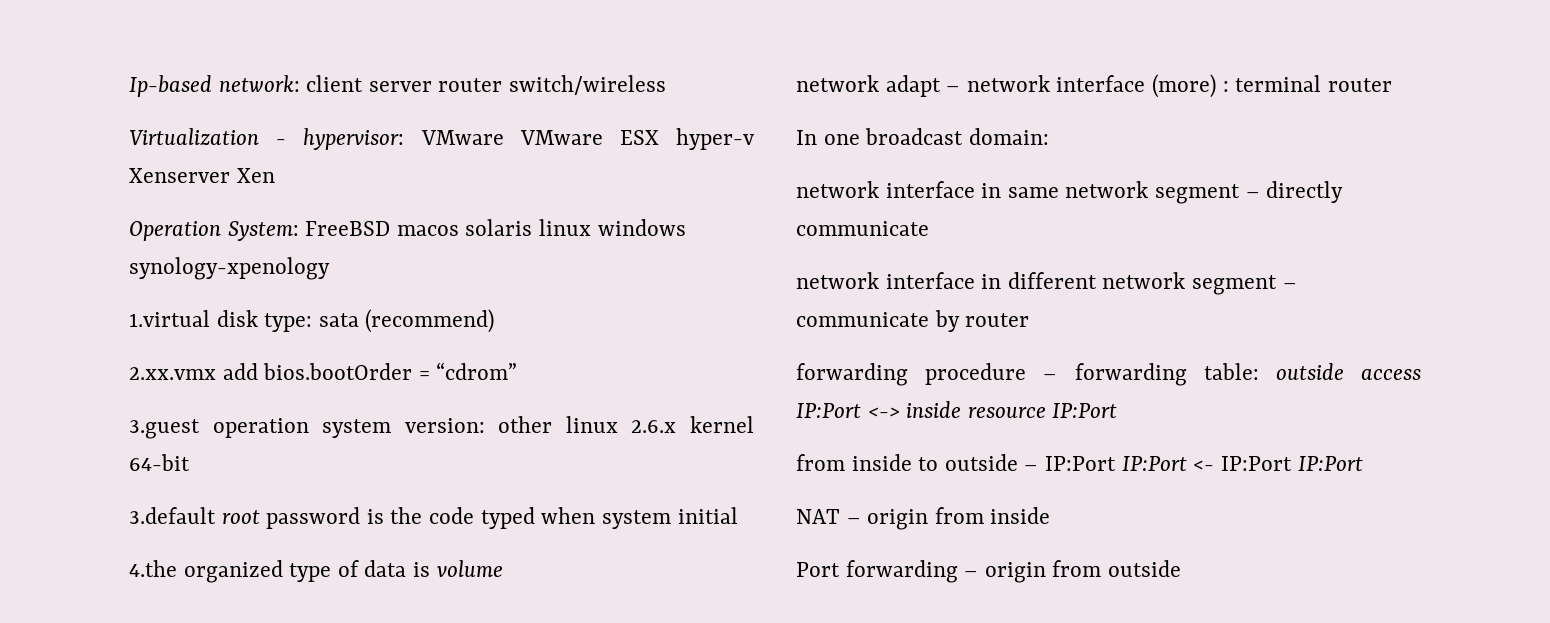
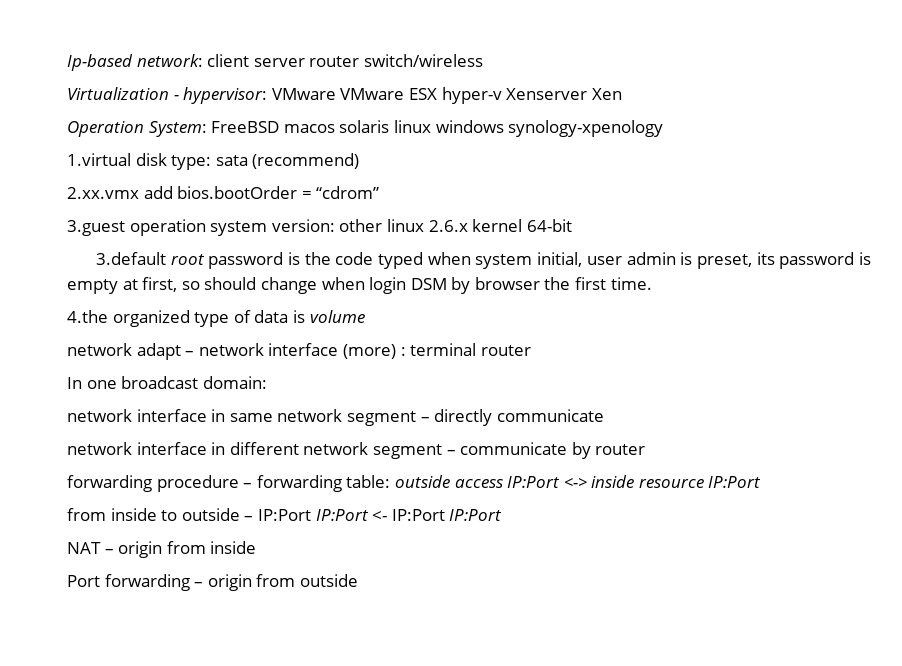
[677,507,738,524] initial -> [537,252,871,269] [67,277,652,294] initial, user admin is preset, its password is empty at first, so should change when login DSM by browser the first time.

